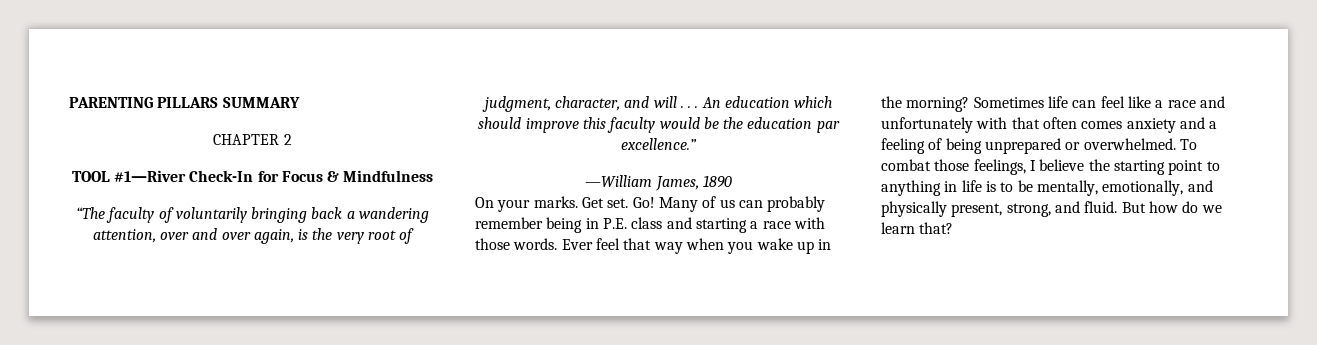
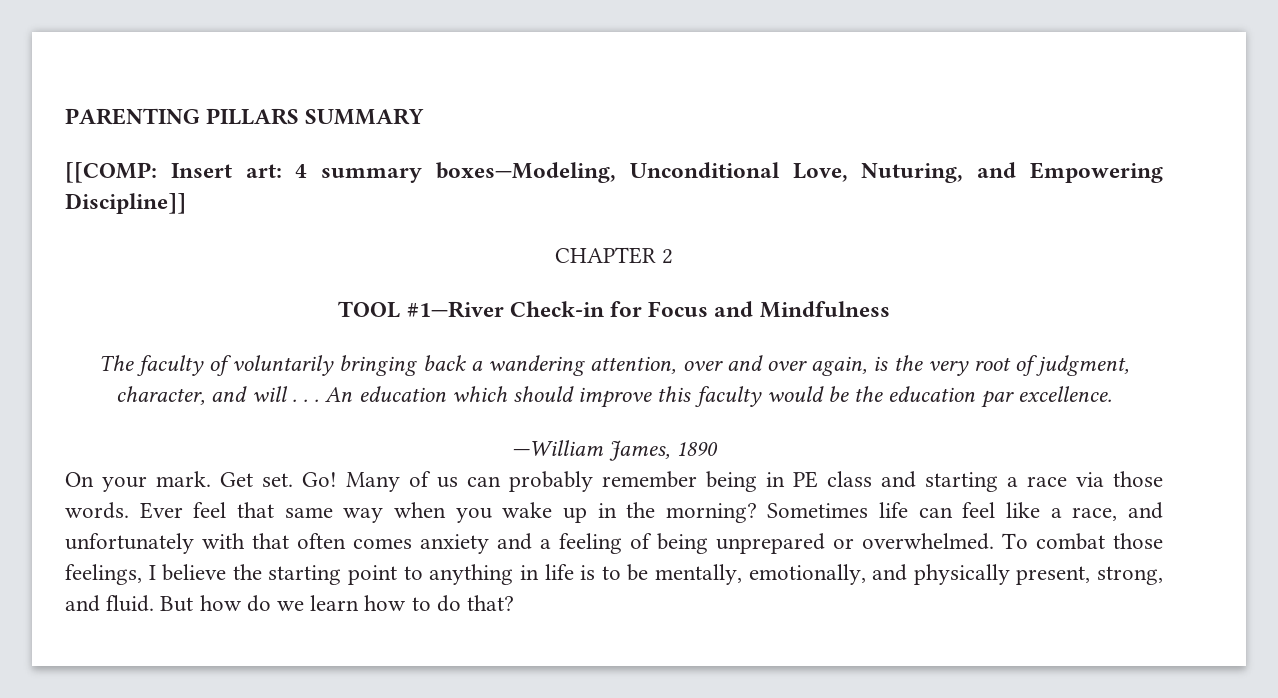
(300, 102) none -> [65,162,1163,183] [65,193,186,214] // [[COMP: Insert art: 4 summary boxes—Modeling, Unconditional Love, Nuturing, and Empowering Discipline]]
[189,170,254,182] Check-In -> [509,301,604,317] Check-in
[327,171,340,182] & -> [714,301,754,317] and
[75,207,105,219] “The -> [98,355,134,371] The
[621,138,697,150] excellence.” -> [1017,386,1112,402] excellence.
[533,196,578,208] marks. -> [156,471,211,487] mark.
[602,218,627,229] P.E. -> [793,471,818,488] PE
[793,217,825,229] with -> [1076,472,1104,487] via
(652, 244) none -> [284,507,333,518] same
[1167,100,1196,108] race -> [1072,507,1118,521] race,
(915, 228) none -> [364,595,461,612] how to do

